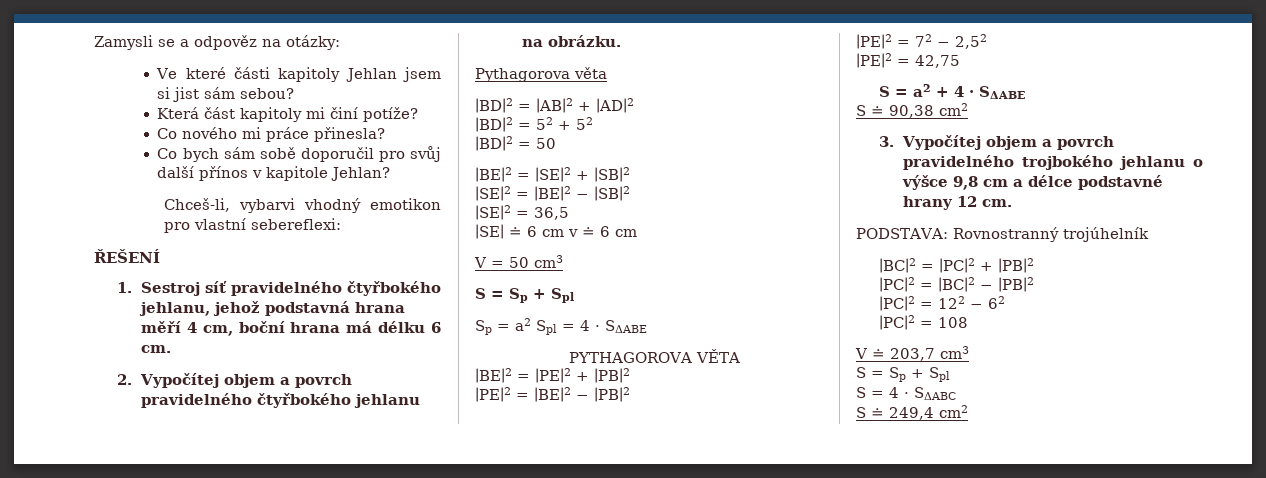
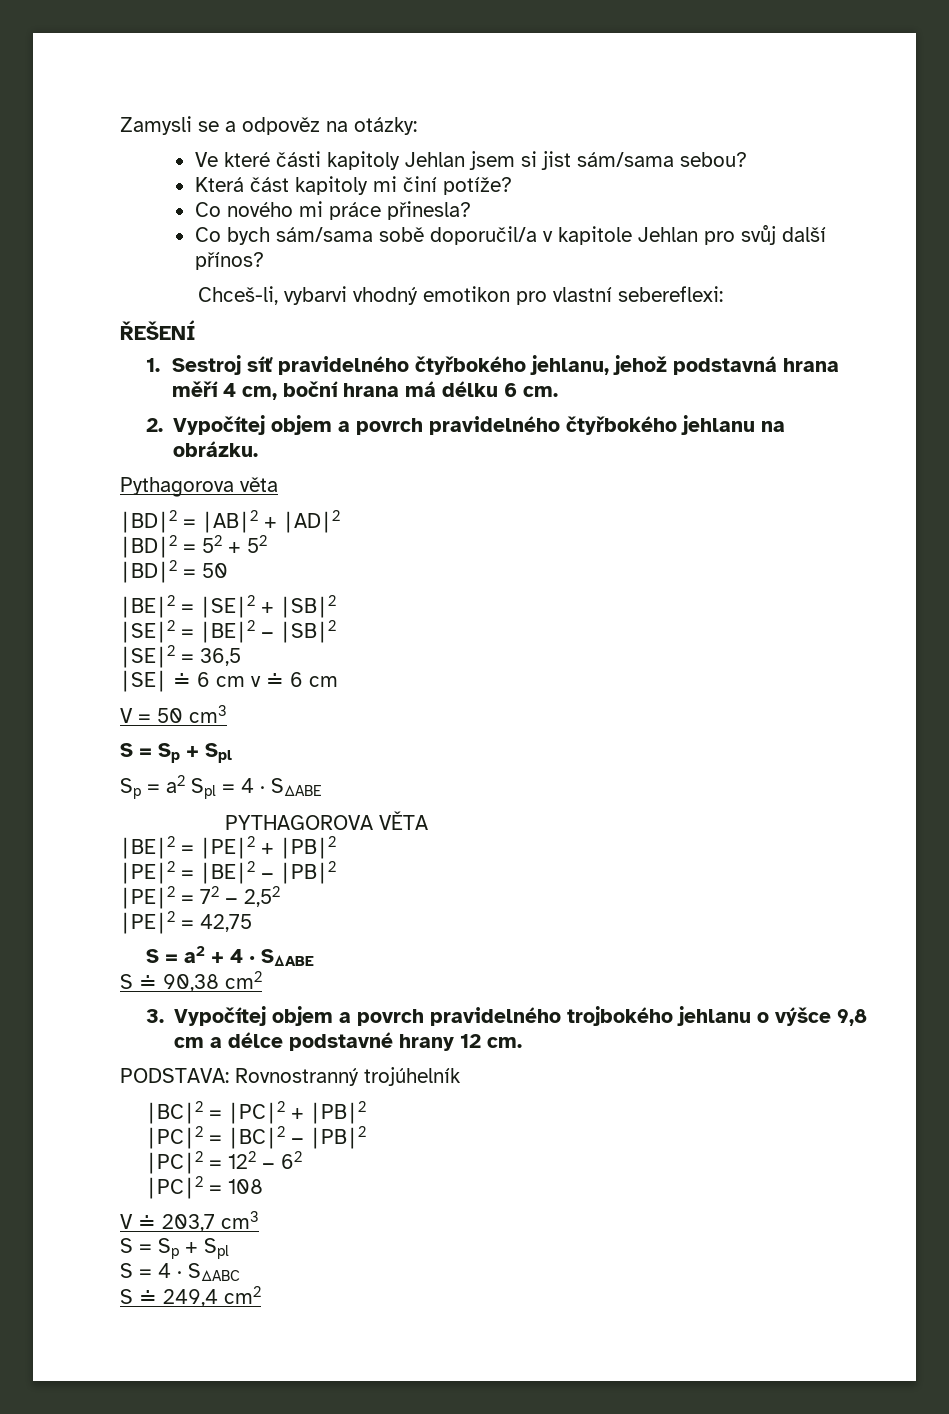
[204,87,236,99] sám -> [576,152,674,167] sám/sama
[223,146,441,162] [157,166,391,181] sám sobě doporučil pro svůj další přínos v kapitole Jehlan? -> [275,225,826,245] [194,252,264,270] sám/sama sobě doporučil/a v kapitole Jehlan pro svůj další přínos?

